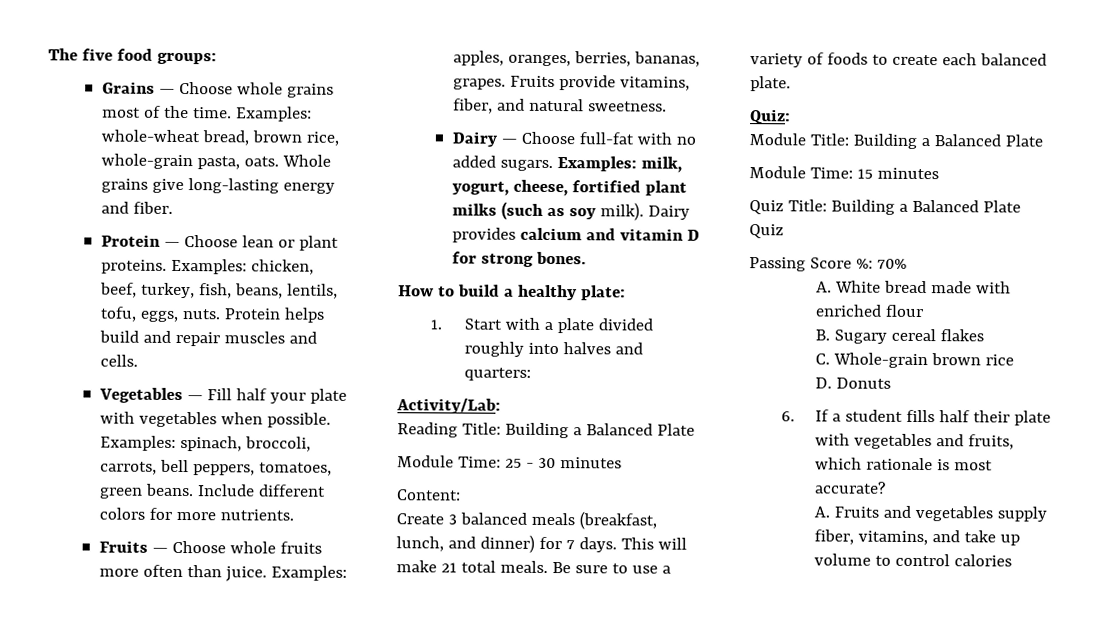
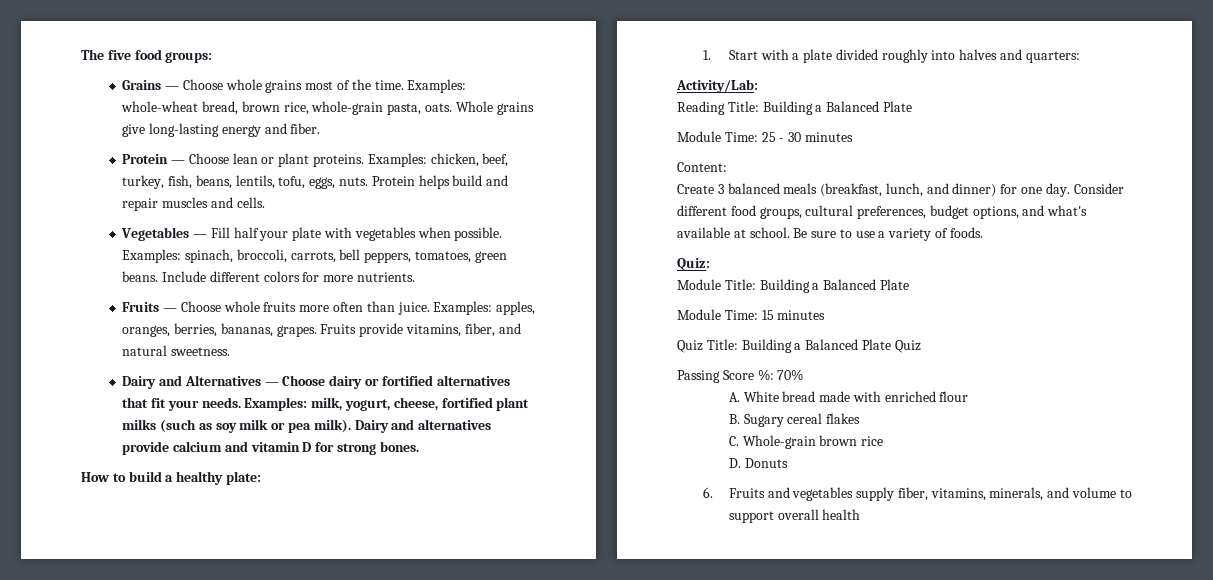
[500,131,696,145] [451,155,553,172] — Choose full-fat with no added sugars. -> [159,375,510,389] [122,397,241,411] and Alternatives — Choose dairy or fortified alternatives that fit your needs.
[599,202,690,221] [451,227,516,243] milk). Dairy provides -> [239,419,492,433] [122,441,170,455] milk or pea milk). Dairy and alternatives provide
[565,537,687,553] [396,560,548,573] 7 days. This will make 21 total meals. -> [1021,183,1124,197] [677,205,1088,219] [677,227,790,238] one day. Consider different food groups, cultural preferences, budget options, and what's available at school.
[826,52,1047,66] [750,76,791,92] foods to create each balanced plate. -> [949,227,983,238] foods.
[814,409,1051,426] [814,433,1014,450] [814,457,993,471] [814,481,886,494] [813,506,830,518] If a student fills half their plate with vegetables and fruits, which rationale is most accurate? // A. -> (713, 492) none
[931,530,1020,546] [813,553,1012,567] and take up volume to control calories -> [989,487,1132,501] [728,509,861,523] minerals, and volume to support overall health

